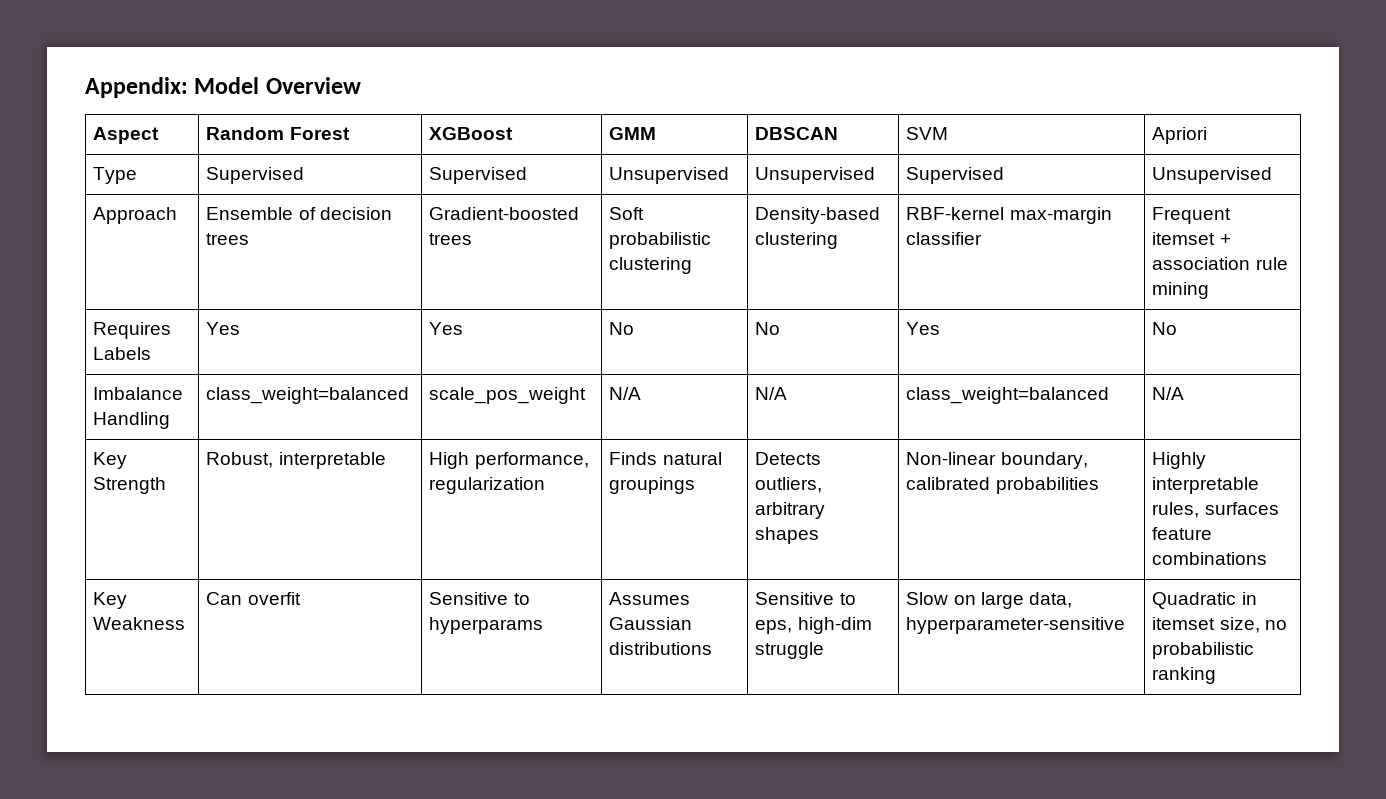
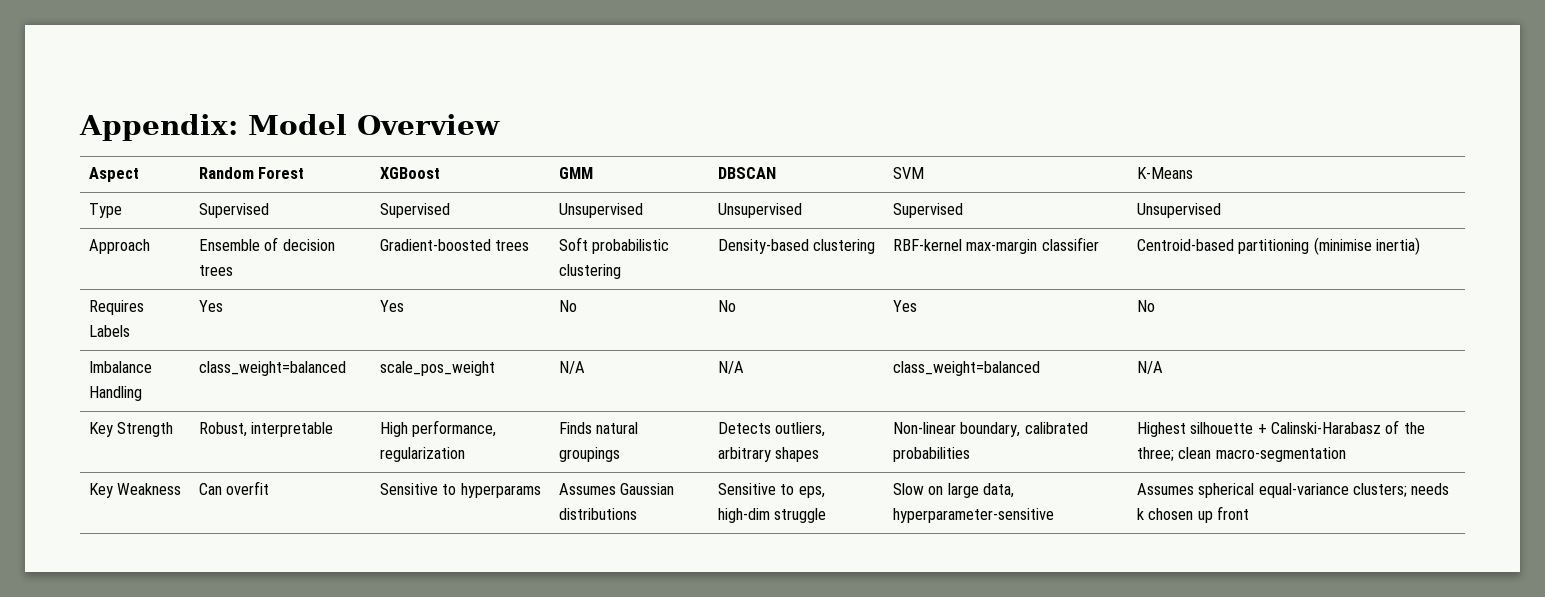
[1152,127,1208,144] Apriori -> [1136,167,1193,179] K-Means
[1152,207,1232,224] [1152,232,1231,245] [1152,257,1288,270] [1152,282,1210,299] Frequent itemset + association rule mining -> [1136,237,1420,255] Centroid-based partitioning (minimise inertia)
[1152,452,1207,469] [1152,477,1260,494] [1152,502,1279,518] [1152,527,1213,540] [1152,552,1268,565] Highly interpretable rules, surfaces feature combinations -> [1136,420,1425,437] [1136,447,1346,462] Highest silhouette + Calinski-Harabasz of the three; clean macro-segmentation
[1152,592,1257,609] [1152,617,1287,633] [1152,642,1255,659] [1152,667,1217,684] Quadratic in itemset size, no probabilistic ranking -> [1136,483,1450,498] [1136,506,1249,523] Assumes spherical equal-variance clusters; needs k chosen up front

